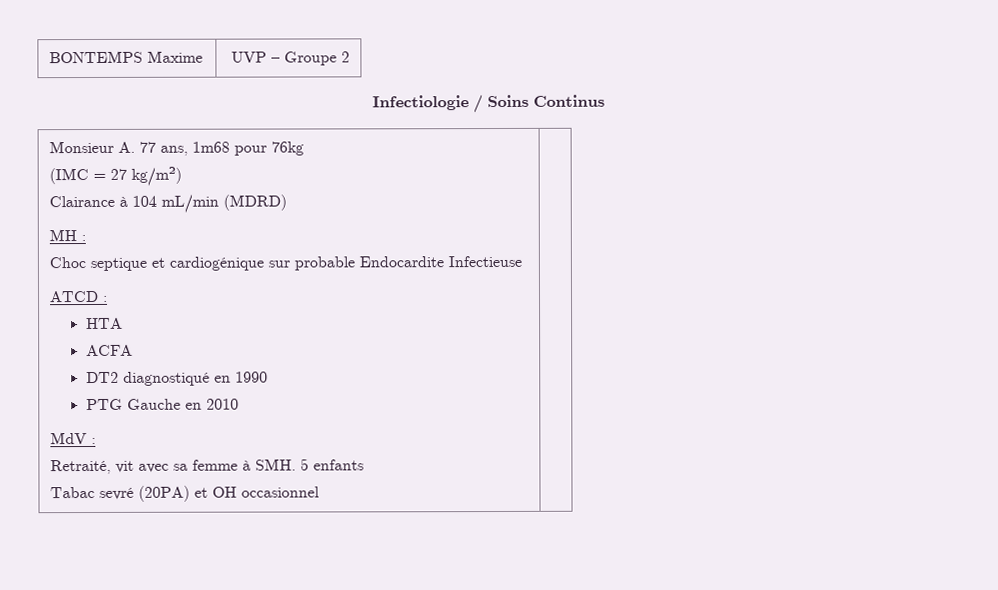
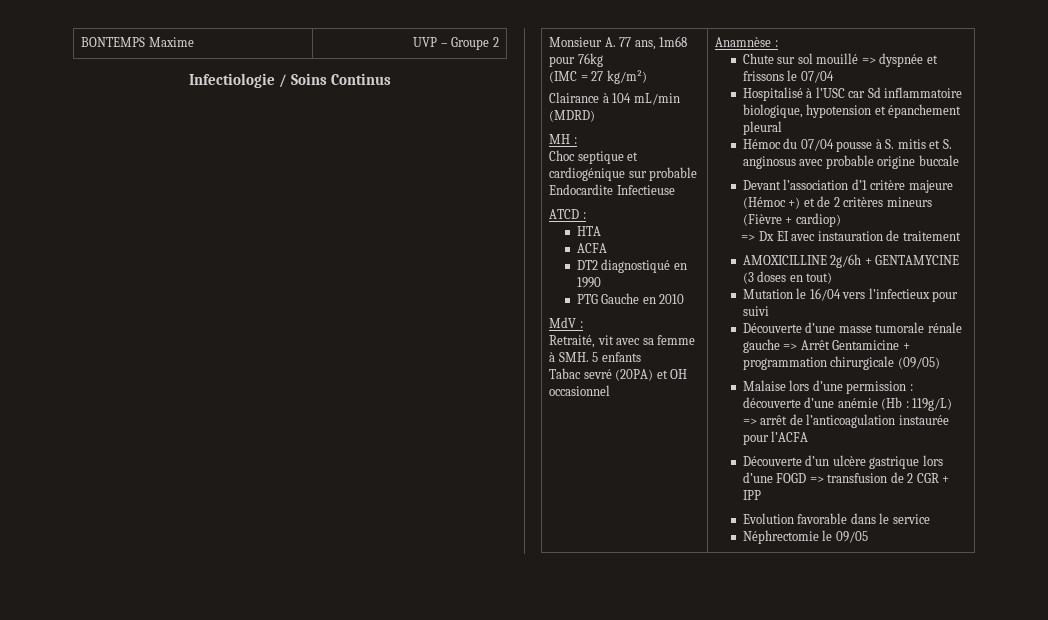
(321, 492) none -> [715,37,778,47] [742,53,938,67] [742,70,834,83] [742,87,963,101] [742,104,962,118] [742,121,782,135] [742,138,952,152] [742,155,959,169] [742,179,953,193] [742,196,932,209] [742,213,841,227] [741,230,961,241] [742,254,960,268] [742,271,833,284] [742,288,959,302] [742,306,769,316] [742,322,962,333] [742,339,910,353] [742,356,940,370] [742,380,913,394] [742,397,953,411] [742,414,949,428] [742,431,809,445] [742,455,943,469] [742,472,950,483] [742,490,761,500] [742,513,930,524] [742,530,868,544] Anamnèse : // Chute sur sol mouillé => dyspnée et frissons le 07/04 // Hospitalisé à l’USC car Sd inflammatoire biologique, hypotension et épanchement pleural // Hémoc du 07/04 pousse à S. mitis et S. anginosus avec probable origine buccale // Devant l’association d’1 critère majeure (Hémoc +) et de 2 critères mineurs (Fièvre + cardiop) // => Dx EI avec instauration de traitement // AMOXICILLINE 2g/6h + GENTAMYCINE (3 doses en tout) // Mutation le 16/04 vers l’infectieux pour suivi // Découverte d’une masse tumorale rénale gauche => Arrêt Gentamicine + programmation chirurgicale (09/05) // Malaise lors d’une permission : découverte d’une anémie (Hb : 119g/L) => arrêt de l’anticoagulation instaurée pour l’ACFA // Découverte d’un ulcère gastrique lors d’une FOGD => transfusion de 2 CGR + IPP // Evolution favorable dans le service // Néphrectomie le 09/05

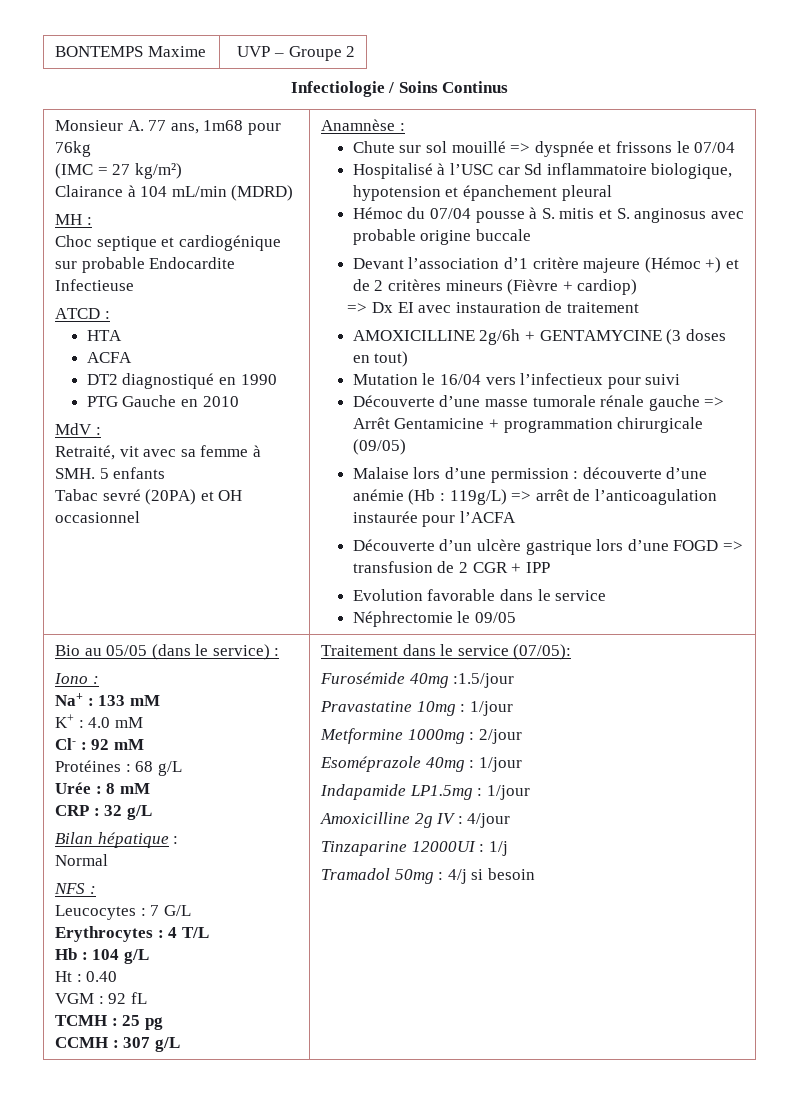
(868, 537) none -> [54,644,280,660] [53,673,99,684] [54,693,160,706] [54,714,143,728] [54,738,144,750] [54,760,182,776] [54,782,150,794] [54,805,152,820] [54,832,179,848] [54,854,108,866] [53,883,96,894] [54,905,191,920] [54,926,209,942] [54,948,149,964] [54,971,118,982] [54,992,147,1004] [54,1015,163,1030] [54,1037,180,1052] [320,644,572,660] [319,672,515,688] [319,701,513,716] [319,728,522,744] [319,756,522,772] [319,784,530,800] [319,812,511,828] [320,841,508,856] [320,868,535,884] // Bio au 05/05 (dans le service) : // Iono : // Na+ : 133 mM // K+ : 4.0 mM // Cl- : 92 mM // Protéines : 68 g/L // Urée : 8 mM // CRP : 32 g/L // Bilan hépatique : // Normal // NFS : // Leucocytes : 7 G/L // Erythrocytes : 4 T/L // Hb : 104 g/L // Ht : 0.40 // VGM : 92 fL // TCMH : 25 pg // CCMH : 307 g/L | Traitement dans le service (07/05): // Furosémide 40mg :1.5/jour // Pravastatine 10mg : 1/jour // Metformine 1000mg : 2/jour // Esoméprazole 40mg : 1/jour // Indapamide LP1.5mg : 1/jour // Amoxicilline 2g IV : 4/jour // Tinzaparine 12000UI : 1/j // Tramadol 50mg : 4/j si besoin

